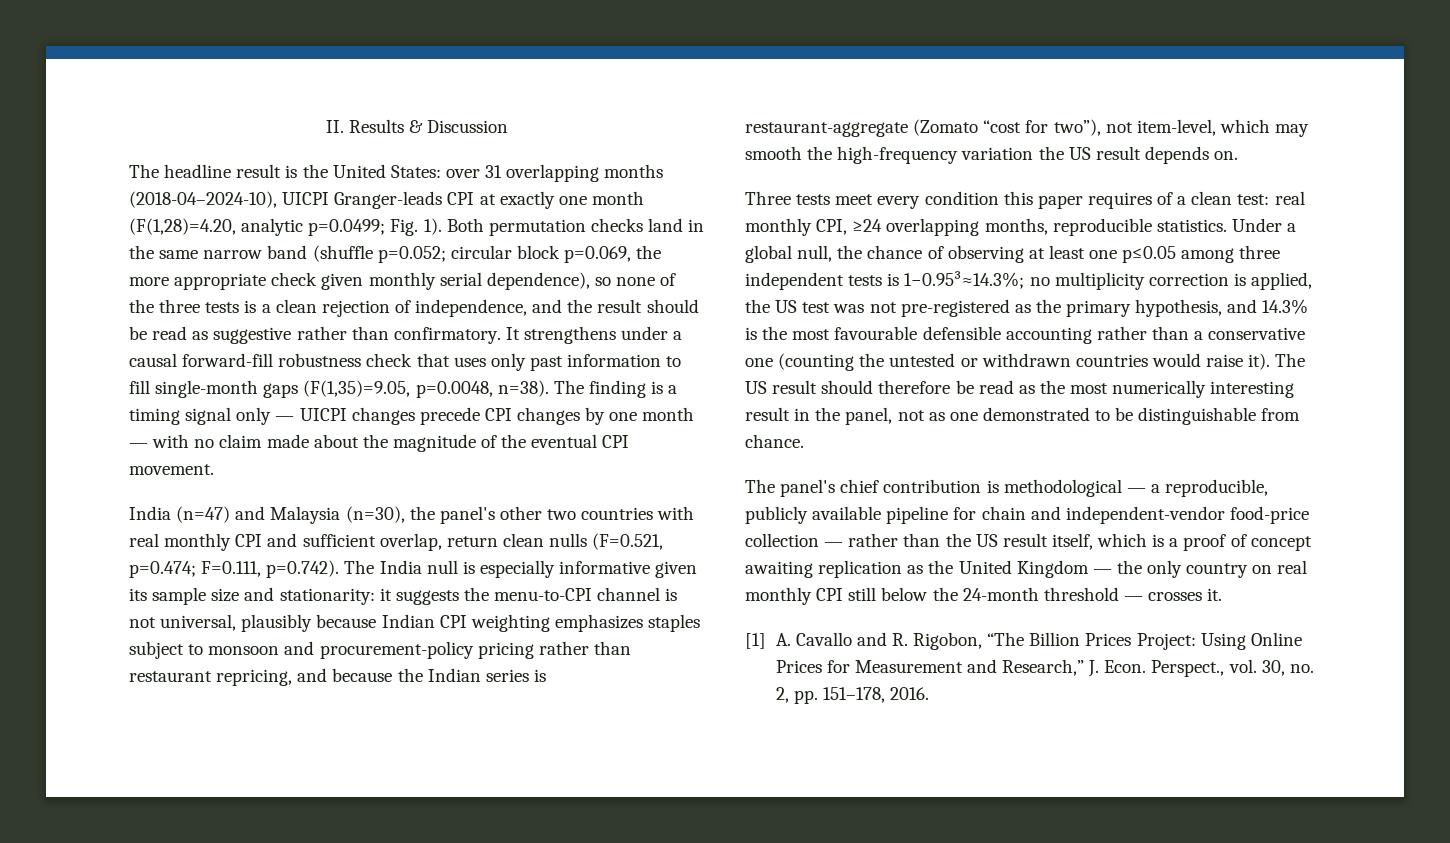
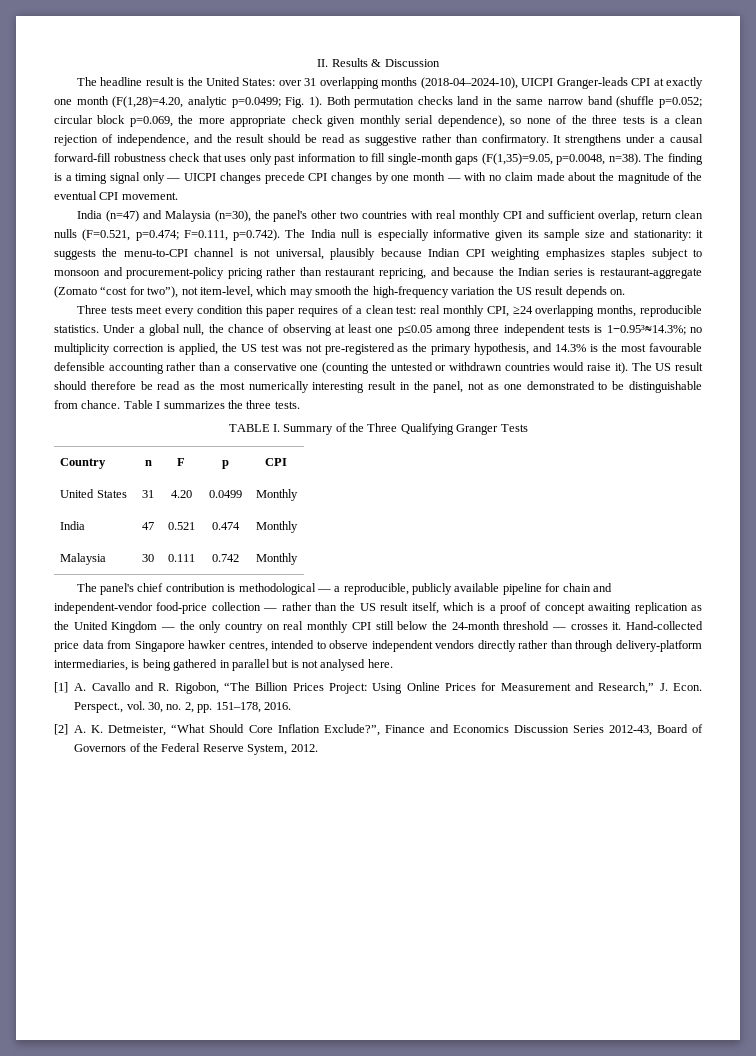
(804, 441) none -> [123,400,300,409] [228,423,528,435] [60,458,107,469] [144,460,152,466] [177,458,185,466] [221,460,229,469] [265,458,287,466] [60,489,127,498] [142,490,154,498] [170,490,192,498] [208,490,242,498] [255,489,298,501] [60,521,86,530] [142,522,154,530] [167,522,195,530] [211,522,240,530] [255,521,298,533] [60,553,107,565] [142,554,154,562] [167,554,195,562] [211,554,239,562] [255,553,298,565] Table I summarizes the three tests. // TABLE I. Summary of the Three Qualifying Granger Tests // Country | n | F | p | CPI // United States | 31 | 4.20 | 0.0499 | Monthly // India | 47 | 0.521 | 0.474 | Monthly // Malaysia | 30 | 0.111 | 0.742 | Monthly
(1223, 594) none -> [626,621,703,630] [54,640,703,652] [54,659,393,671] Hand-collected price data from Singapore hawker centres, intended to observe independent vendors directly rather than through delivery-platform intermediaries, is being gathered in parallel but is not analysed here.
(929, 693) none -> [54,724,703,736] [74,743,318,755] // [2] A. K. Detmeister, “What Should Core Inflation Exclude?”, Finance and Economics Discussion Series 2012-43, Board of Governors of the Federal Reserve System, 2012.

